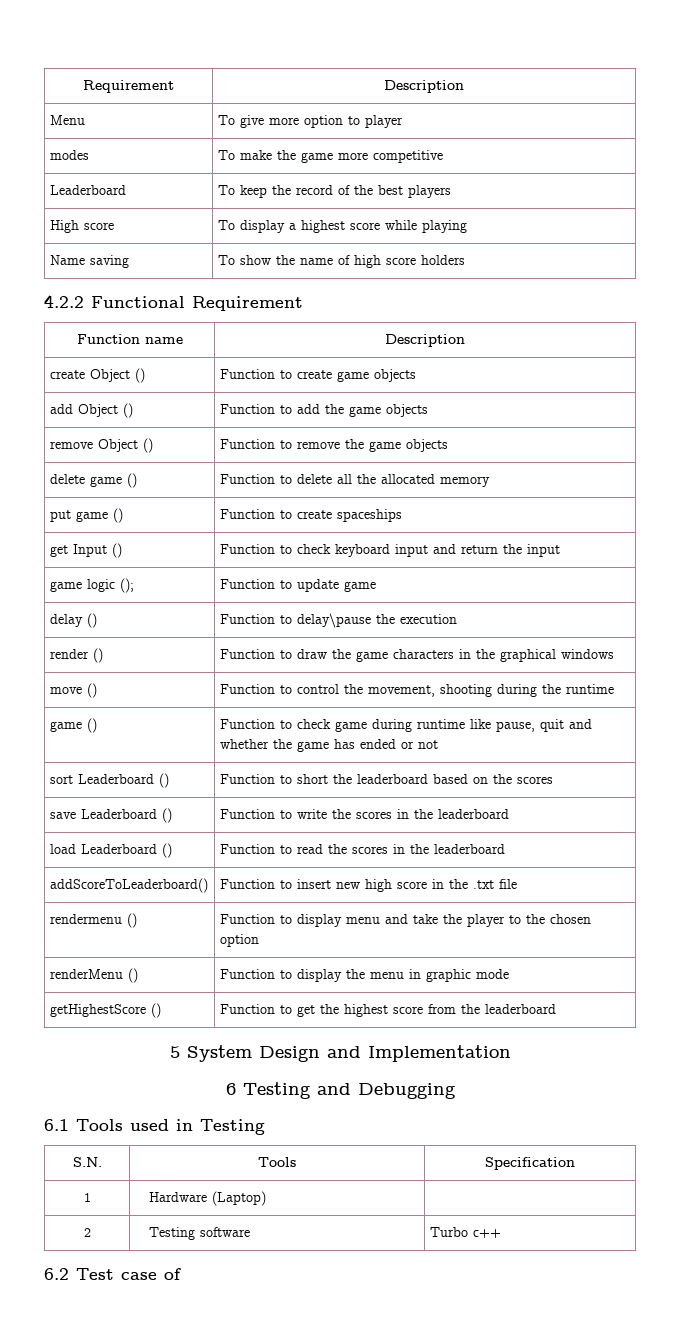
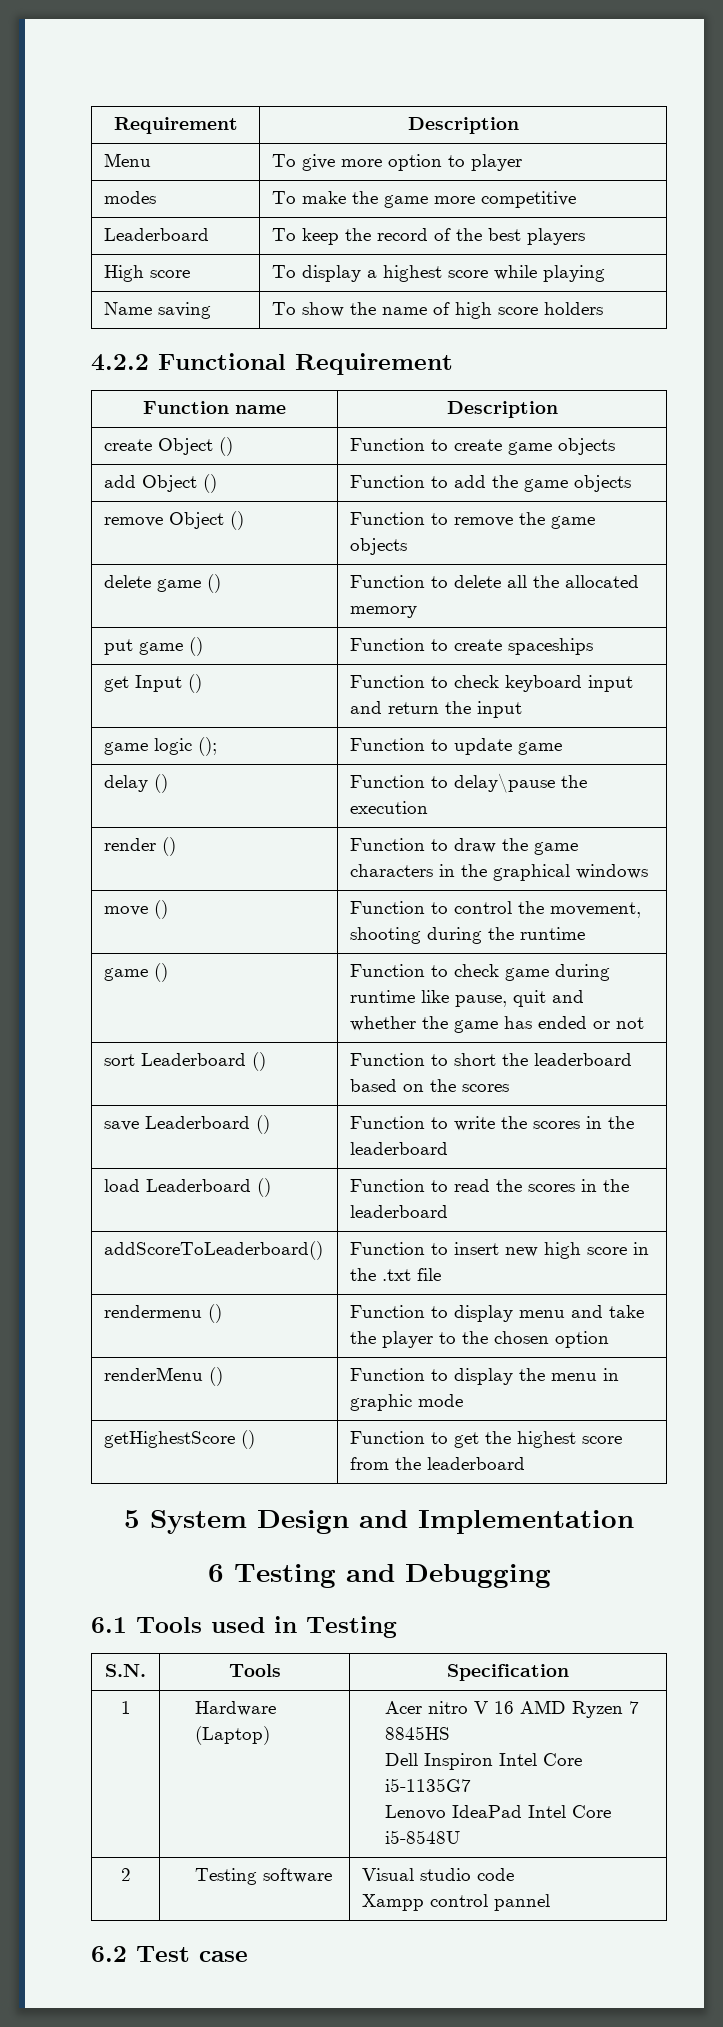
[83,1228,91,1237] [148,1227,250,1240] [429,1227,501,1238] // 2 | Testing software | Turbo c++ -> [384,1700,639,1718] [384,1726,450,1740] [384,1753,582,1770] [384,1778,471,1792] [384,1805,611,1820] [384,1830,460,1844] [120,1868,131,1881] [194,1868,332,1885] [362,1868,515,1881] [362,1894,551,1911] Acer nitro V 16 AMD Ryzen 7 8845HS // Dell Inspiron Intel Core i5-1135G7 // Lenovo IdeaPad Intel Core i5-8548U // 2 | Testing software | Visual studio code // Xampp control pannel
[164,1268,181,1280] of -> (248, 1956) none

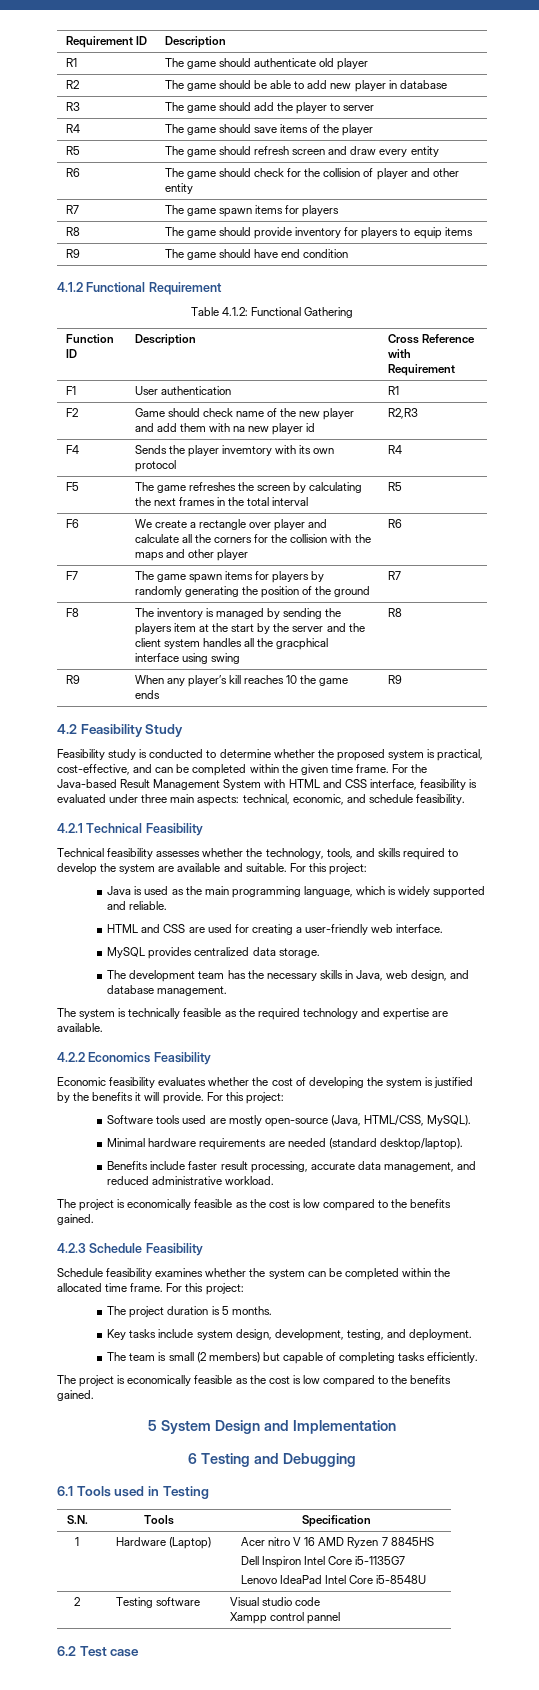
[113,117,238,134] [407,117,519,134] [104,153,152,167] [272,154,523,171] [104,191,157,204] [272,191,577,208] [104,228,210,241] [272,228,586,245] [104,265,191,282] [272,265,606,282] [104,302,212,319] [272,302,604,319] [91,353,453,375] [143,401,286,414] [446,401,558,418] [104,437,234,456] [350,438,616,455] [104,474,218,493] [350,475,632,492] [104,511,245,530] [350,512,596,529] [350,538,408,555] [104,574,222,593] [350,575,640,588] [350,606,418,618] [104,637,204,656] [350,638,594,655] [104,674,203,693] [350,675,634,692] [350,701,523,718] [104,737,218,756] [350,738,563,755] [104,774,169,793] [350,773,588,793] [350,801,429,814] [104,837,177,856] [350,838,579,855] [350,864,649,881] [104,900,169,919] [350,901,642,918] [350,927,586,944] [104,963,169,982] [350,964,611,981] [350,990,585,1007] [350,1016,645,1033] [104,1052,267,1071] [350,1053,633,1066] [350,1079,510,1092] [104,1115,271,1134] [350,1116,635,1131] [350,1142,449,1155] [104,1178,272,1197] [350,1179,630,1192] [350,1205,449,1218] [104,1241,324,1260] [350,1242,650,1259] [350,1268,442,1281] [104,1304,223,1323] [350,1305,645,1322] [350,1331,610,1348] [104,1367,224,1386] [350,1368,620,1385] [350,1394,464,1411] [104,1430,256,1449] [350,1431,623,1448] [350,1457,526,1470] Requirement | Description // Menu | To give more option to player // modes | To make the game more competitive // Leaderboard | To keep the record of the best players // High score | To display a highest score while playing // Name saving | To show the name of high score holders // 4.2.2 Functional Requirement // Function name | Description // create Object () | Function to create game objects // add Object () | Function to add the game objects // remove Object () | Function to remove the game objects // delete game () | Function to delete all the allocated memory // put game () | Function to create spaceships // get Input () | Function to check keyboard input and return the input // game logic (); | Function to update game // delay () | Function to delay\pause the execution // render () | Function to draw the game characters in the graphical windows // move () | Function to control the movement, shooting during the runtime // game () | Function to check game during runtime like pause, quit and whether the game has ended or not // sort Leaderboard () | Function to short the leaderboard based on the scores // save Leaderboard () | Function to write the scores in the leaderboard // load Leaderboard () | Function to read the scores in the leaderboard // addScoreToLeaderboard() | Function to insert new high score in the .txt file // rendermenu () | Function to display menu and take the player to the chosen option // renderMenu () | Function to display the menu in graphic mode // getHighestScore () | Function to get the highest score from the leaderboard -> [65,36,147,48] [164,36,226,48] [65,58,77,67] [164,58,369,70] [65,80,79,89] [164,80,447,92] [65,102,80,111] [164,102,375,114] [65,124,80,133] [164,124,374,136] [65,146,80,155] [164,146,439,157] [65,168,80,177] [164,168,459,180] [164,183,193,194] [65,205,79,214] [164,205,340,217] [65,227,80,236] [164,227,473,239] [65,249,80,258] [164,249,349,260] [57,282,222,295] [190,307,354,318] [65,334,114,343] [65,349,77,358] [134,334,196,346] [387,334,475,344] [387,349,411,358] [387,364,455,376] [65,386,76,395] [134,386,231,395] [387,386,399,395] [65,408,78,417] [134,408,355,420] [134,423,316,435] [387,408,418,419] [65,445,79,454] [134,445,335,457] [134,460,176,472] [387,445,402,454] [65,482,79,491] [134,482,363,493] [134,497,309,506] [387,482,402,491] [65,519,79,528] [134,519,328,531] [134,534,371,543] [134,549,248,561] [387,519,402,528] [65,571,78,580] [134,571,325,583] [134,586,371,598] [387,571,401,580] [65,608,79,617] [134,608,342,619] [134,623,365,635] [134,638,329,650] [134,653,240,664] [387,608,402,617] [65,675,80,684] [134,675,349,687] [134,690,160,699] [387,675,402,684] [57,724,184,737] [57,749,484,761] [57,764,428,776] [57,779,478,790] [57,794,465,806] [57,823,203,836] [57,848,459,860] [57,863,367,875] [107,886,486,898] [107,901,168,910] [107,924,444,935] [107,947,320,959] [107,970,470,982] [107,985,228,996] [57,1008,449,1020] [57,1023,103,1032] [57,1052,211,1065] [57,1077,474,1089] [57,1092,284,1104] [107,1115,472,1127] [107,1138,463,1150] [107,1161,477,1173] [107,1176,275,1185] [57,1199,452,1211] [57,1214,94,1225] [57,1243,203,1256] [57,1268,451,1280] [57,1283,244,1295] [107,1306,272,1318] [107,1329,473,1341] [107,1352,479,1364] [57,1375,452,1387] [57,1390,94,1401] Requirement ID | Description // R1 | The game should authenticate old player // R2 | The game should be able to add new player in database // R3 | The game should add the player to server // R4 | The game should save items of the player // R5 | The game should refresh screen and draw every entity // R6 | The game should check for the collision of player and other entity // R7 | The game spawn items for players // R8 | The game should provide inventory for players to equip items // R9 | The game should have end condition // 4.1.2 Functional Requirement // Table 4.1.2: Functional Gathering // Function ID | Description | Cross Reference with Requirement // F1 | User authentication | R1 // F2 | Game should check name of the new player and add them with na new player id | R2,R3 // F4 | Sends the player invemtory with its own protocol | R4 // F5 | The game refreshes the screen by calculating the next frames in the total interval | R5 // F6 | We create a rectangle over player and calculate all the corners for the collision with the maps and other player | R6 // F7 | The game spawn items for players by randomly generating the position of the ground | R7 // F8 | The inventory is managed by sending the players item at the start by the server and the client system handles all the gracphical interface using swing | R8 // R9 | When any player’s kill reaches 10 the game ends | R9 // 4.2 Feasibility Study // Feasibility study is conducted to determine whether the proposed system is practical, cost-effective, and can be completed within the given time frame. For the Java-based Result Management System with HTML and CSS interface, feasibility is evaluated under three main aspects: technical, economic, and schedule feasibility. // 4.2.1 Technical Feasibility // Technical feasibility assesses whether the technology, tools, and skills required to develop the system are available and suitable. For this project: // Java is used as the main programming language, which is widely supported and reliable. // HTML and CSS are used for creating a user-friendly web interface. // MySQL provides centralized data storage. // The development team has the necessary skills in Java, web design, and database management. // The system is technically feasible as the required technology and expertise are available. // 4.2.2 Economics Feasibility // Economic feasibility evaluates whether the cost of developing the system is justified by the benefits it will provide. For this project: // Software tools used are mostly open-source (Java, HTML/CSS, MySQL). // Minimal hardware requirements are needed (standard desktop/laptop). // Benefits include faster result processing, accurate data management, and reduced administrative workload. // The project is economically feasible as the cost is low compared to the benefits gained. // 4.2.3 Schedule Feasibility // Schedule feasibility examines whether the system can be completed within the allocated time frame. For this project: // The project duration is 5 months. // Key tasks include system design, development, testing, and deployment. // The team is small (2 members) but capable of completing tasks efficiently. // The project is economically feasible as the cost is low compared to the benefits gained.

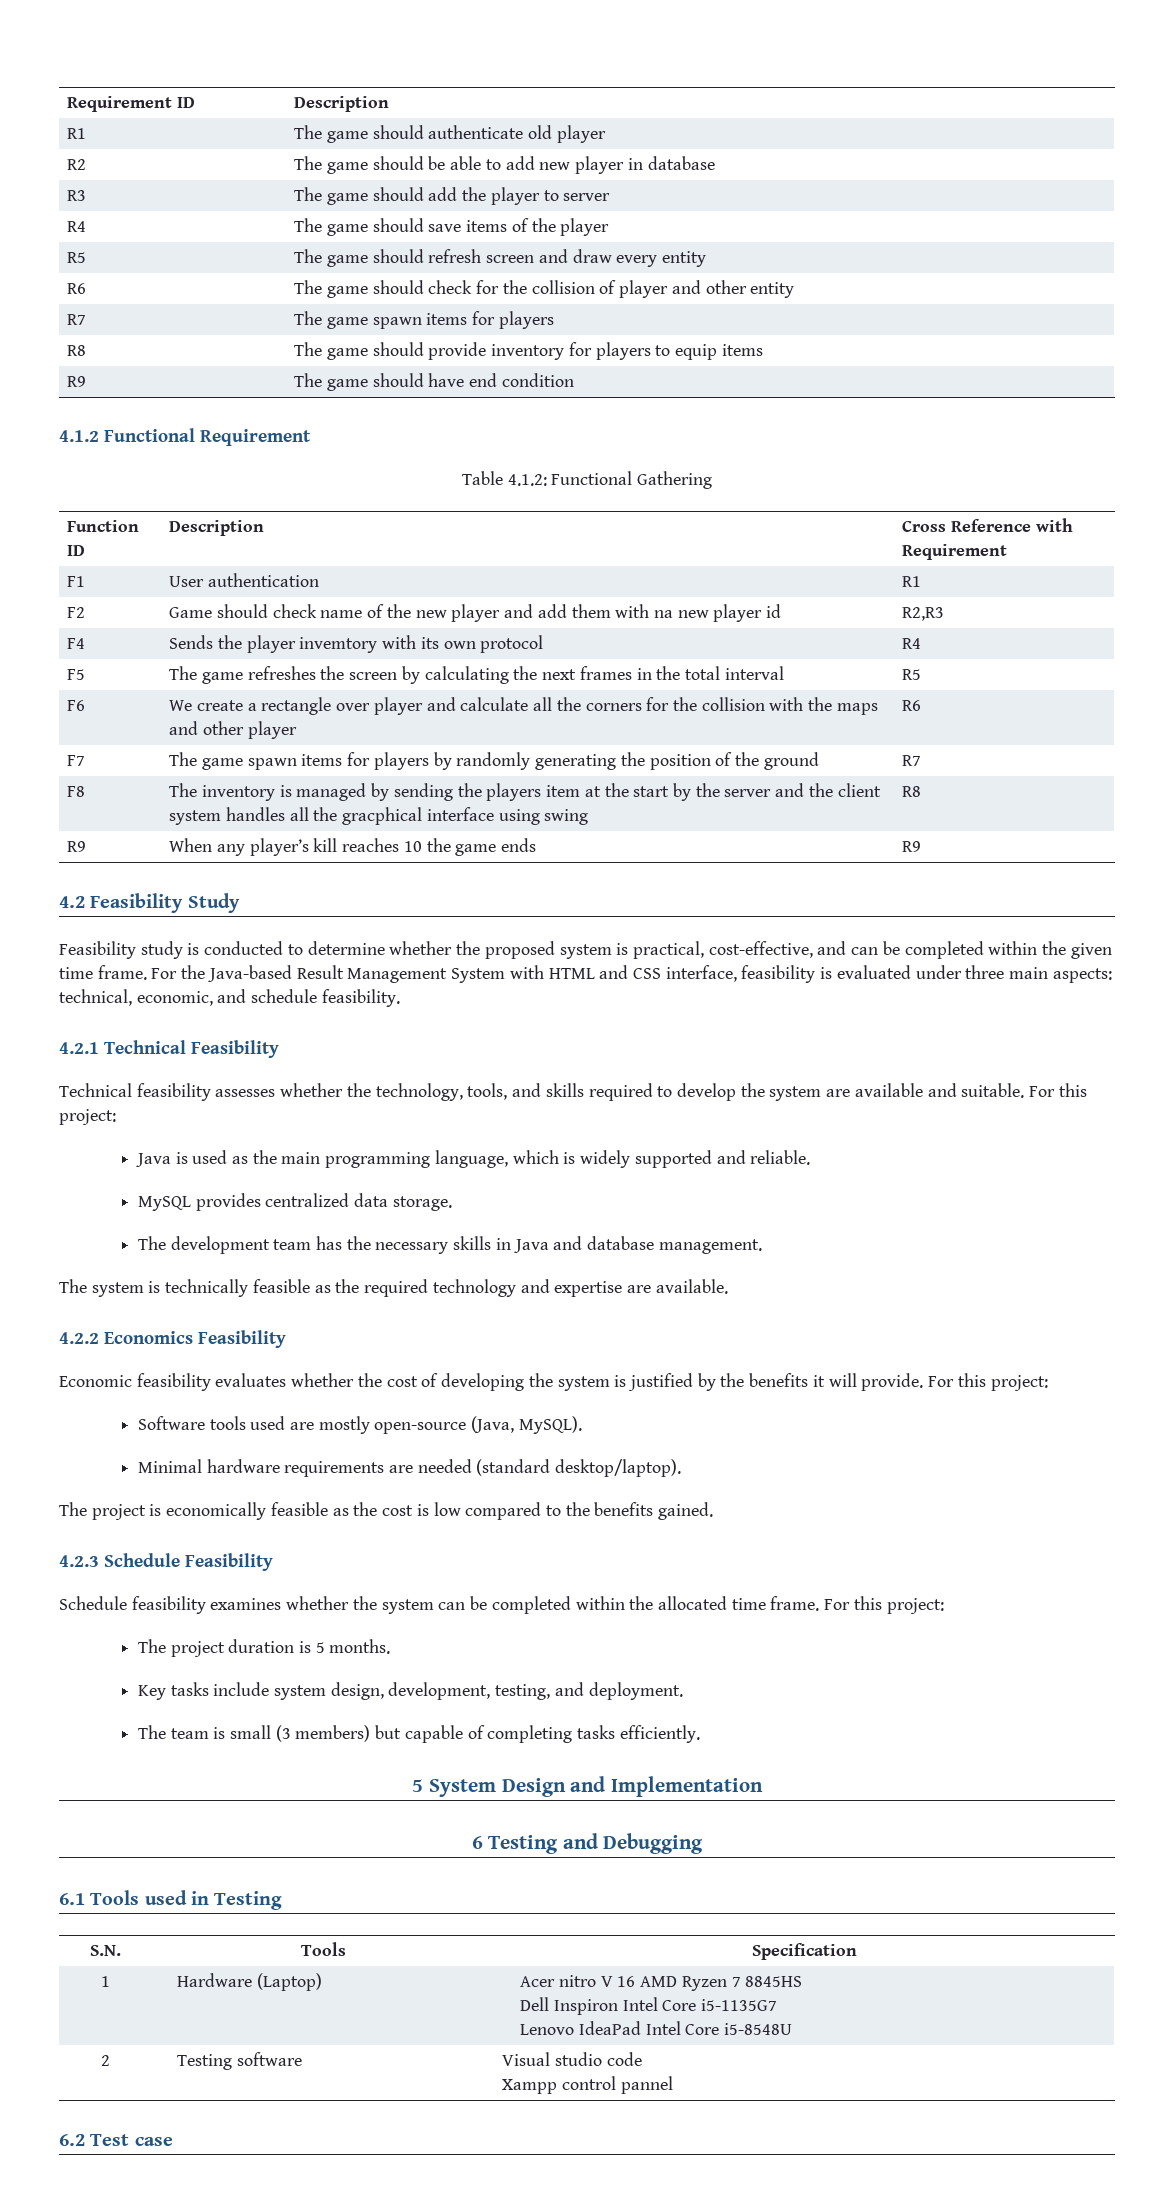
[107,924,444,935] // HTML and CSS are used for creating a user-friendly web interface. -> (811, 1157) none
[356,970,448,981] Java, web design, -> [513,1239,549,1253] Java
[363,1115,424,1126] HTML/CSS, -> (515, 1424) none
[107,1161,477,1173] [107,1176,275,1185] // Benefits include faster result processing, accurate data management, and reduced administrative workload. -> (682, 1468) none
[196,1352,206,1363] (2 -> [275,1725,291,1742] (3
[57,1375,452,1387] [57,1390,94,1401] // The project is economically feasible as the cost is low compared to the benefits gained. -> (700, 1734) none

